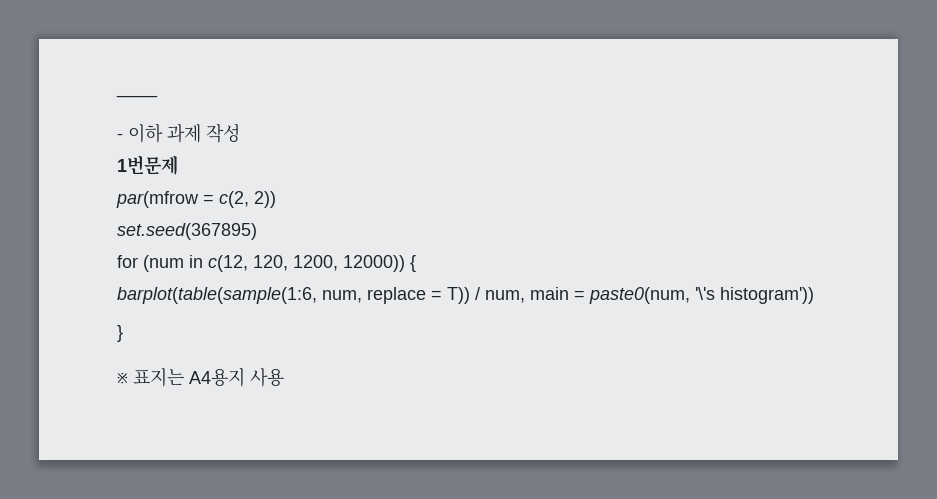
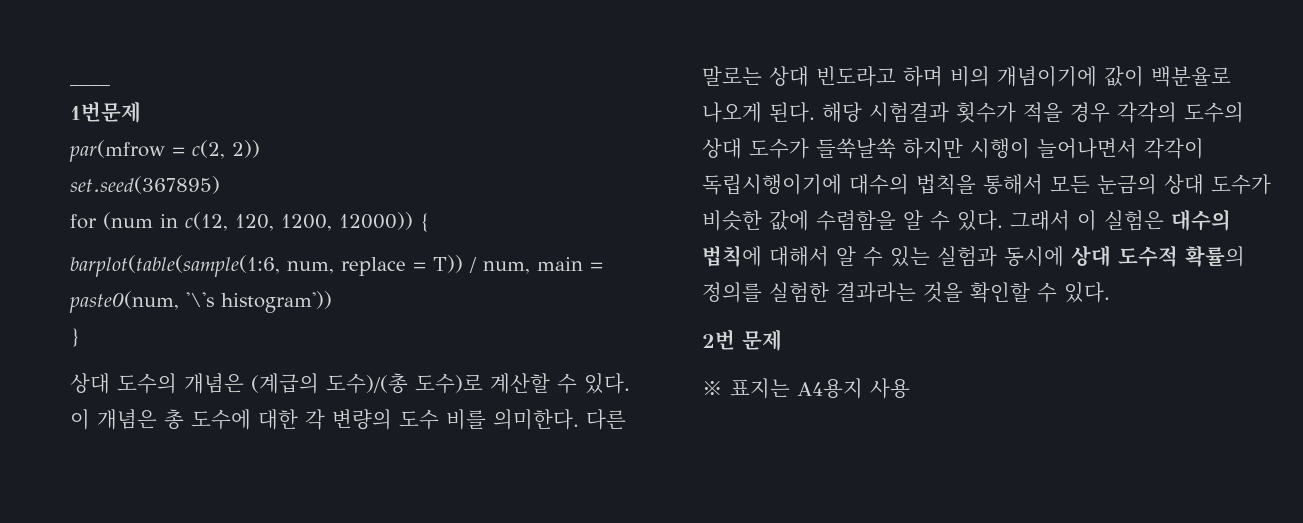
[117,124,240,143] // - 이하 과제 작성 -> (110, 85) none
(123, 333) none -> [70,373,630,394] [70,409,626,430] [702,66,1231,87] [702,102,1244,123] [702,138,1204,159] [702,174,1271,195] [702,209,1231,231] [702,245,1245,267] [702,282,1110,303] [702,329,782,351] // 상대 도수의 개념은 (계급의 도수)/(총 도수)로 계산할 수 있다. 이 개념은 총 도수에 대한 각 변량의 도수 비를 의미한다. 다른 말로는 상대 빈도라고 하며 비의 개념이기에 값이 백분율로 나오게 된다. 해당 시험결과 횟수가 적을 경우 각각의 도수의 상대 도수가 들쑥날쑥 하지만 시행이 늘어나면서 각각이 독립시행이기에 대수의 법칙을 통해서 모든 눈금의 상대 도수가 비슷한 값에 수렴함을 알 수 있다. 그래서 이 실험은 대수의 법칙에 대해서 알 수 있는 실험과 동시에 상대 도수적 확률의 정의를 실험한 결과라는 것을 확인할 수 있다. // 2번 문제

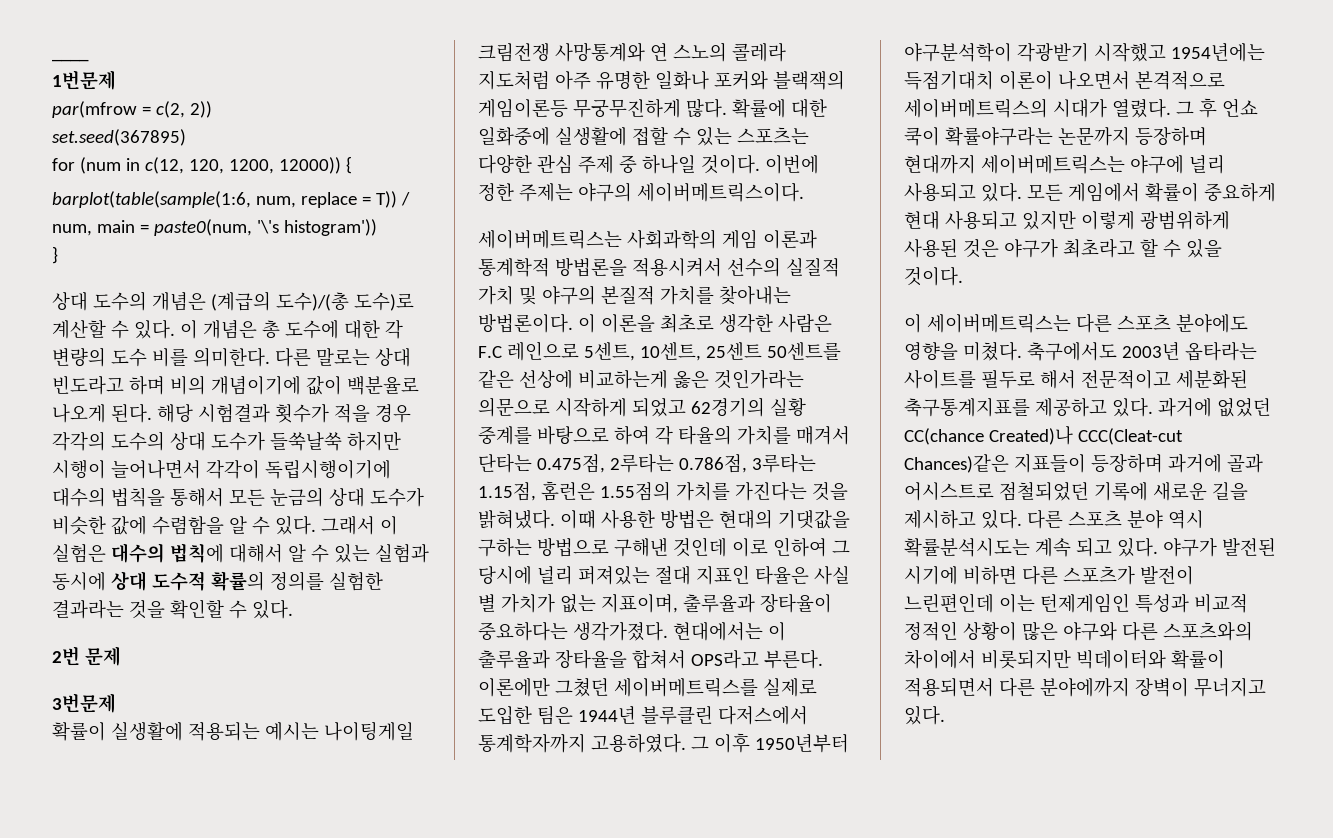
[702,378,910,399] ※ 표지는 A4용지 사용 -> [52,693,116,713] [52,721,414,741] [478,42,786,62] [478,70,845,90] [478,98,827,118] [478,127,809,146] [478,154,819,174] [478,182,804,202] [478,229,817,249] [478,257,840,277] [478,285,791,305] [478,313,832,333] [478,341,841,361] [478,369,804,389] [478,397,806,417] [478,425,850,445] [478,453,816,473] [478,481,848,501] [478,509,850,529] [478,537,850,557] [478,565,850,585] [478,593,832,613] [478,621,786,641] [478,649,823,669] [478,677,817,697] [478,705,808,725] [478,733,849,753] [904,42,1265,62] [904,71,1225,90] [904,98,1258,118] [904,126,1207,146] [904,154,1225,174] [904,182,1276,202] [904,210,1230,230] [904,238,1222,258] [904,266,963,286] [904,313,1248,333] [904,341,1257,361] [904,369,1248,389] [904,397,1271,417] [904,426,1183,445] [904,453,1263,473] [904,481,1248,501] [904,509,1204,529] [904,537,1276,557] [904,565,1194,585] [904,593,1248,613] [904,621,1253,641] [904,649,1225,669] [904,677,1266,697] [904,705,945,725] 3번문제 // 확률이 실생활에 적용되는 예시는 나이팅게일 크림전쟁 사망통계와 연 스노의 콜레라 지도처럼 아주 유명한 일화나 포커와 블랙잭의 게임이론등 무궁무진하게 많다. 확률에 대한 일화중에 실생활에 접할 수 있는 스포츠는 다양한 관심 주제 중 하나일 것이다. 이번에 정한 주제는 야구의 세이버메트릭스이다. // 세이버메트릭스는 사회과학의 게임 이론과 통계학적 방법론을 적용시켜서 선수의 실질적 가치 및 야구의 본질적 가치를 찾아내는 방법론이다. 이 이론을 최초로 생각한 사람은 F.C 레인으로 5센트, 10센트, 25센트 50센트를 같은 선상에 비교하는게 옳은 것인가라는 의문으로 시작하게 되었고 62경기의 실황 중계를 바탕으로 하여 각 타율의 가치를 매겨서 단타는 0.475점, 2루타는 0.786점, 3루타는 1.15점, 홈런은 1.55점의 가치를 가진다는 것을 밝혀냈다. 이때 사용한 방법은 현대의 기댓값을 구하는 방법으로 구해낸 것인데 이로 인하여 그 당시에 널리 퍼져있는 절대 지표인 타율은 사실 별 가치가 없는 지표이며, 출루율과 장타율이 중요하다는 생각가졌다. 현대에서는 이 출루율과 장타율을 합쳐서 OPS라고 부른다. 이론에만 그쳤던 세이버메트릭스를 실제로 도입한 팀은 1944년 블루클린 다저스에서 통계학자까지 고용하였다. 그 이후 1950년부터 야구분석학이 각광받기 시작했고 1954년에는 득점기대치 이론이 나오면서 본격적으로 세이버메트릭스의 시대가 열렸다. 그 후 언쇼 쿡이 확률야구라는 논문까지 등장하며 현대까지 세이버메트릭스는 야구에 널리 사용되고 있다. 모든 게임에서 확률이 중요하게 현대 사용되고 있지만 이렇게 광범위하게 사용된 것은 야구가 최초라고 할 수 있을 것이다. // 이 세이버메트릭스는 다른 스포츠 분야에도 영향을 미쳤다. 축구에서도 2003년 옵타라는 사이트를 필두로 해서 전문적이고 세분화된 축구통계지표를 제공하고 있다. 과거에 없었던 CC(chance Created)나 CCC(Cleat-cut Chances)같은 지표들이 등장하며 과거에 골과 어시스트로 점철되었던 기록에 새로운 길을 제시하고 있다. 다른 스포츠 분야 역시 확률분석시도는 계속 되고 있다. 야구가 발전된 시기에 비하면 다른 스포츠가 발전이 느린편인데 이는 턴제게임인 특성과 비교적 정적인 상황이 많은 야구와 다른 스포츠와의 차이에서 비롯되지만 빅데이터와 확률이 적용되면서 다른 분야에까지 장벽이 무너지고 있다.

